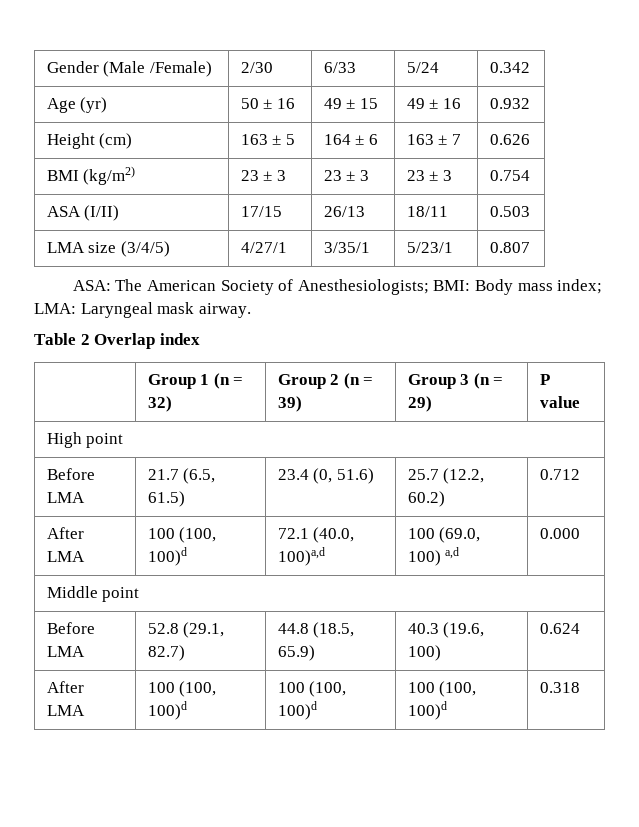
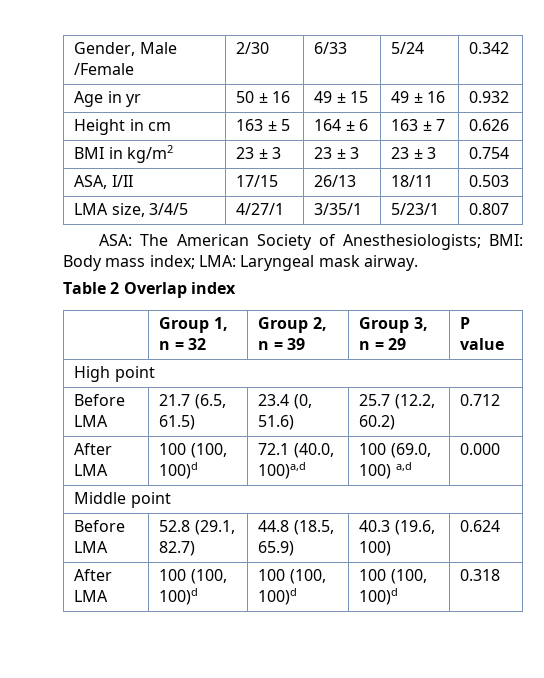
[46,61,212,77] Gender (Male /Female) -> [74,42,177,56] [74,63,135,75] Gender, Male /Female
[80,97,108,113] (yr) -> [107,91,142,107] in yr
[99,133,133,149] (cm) -> [129,119,172,131] in cm
[83,166,136,185] (kg/m2) -> [108,145,174,163] in kg/m2
[46,205,120,221] ASA (I/II) -> [74,175,133,189] ASA, I/II
[88,241,170,257] size (3/4/5) -> [111,203,189,217] size, 3/4/5
[200,373,244,389] [147,396,172,412] [277,373,374,389] [277,396,302,412] [407,373,504,389] [407,396,432,412] 1 (n = 32) | Group 2 (n = 39) | Group 3 (n = 29) -> [213,317,228,331] [159,338,207,350] [258,317,327,333] [258,338,306,350] [359,317,428,333] [359,338,407,350] 1, n = 32 | Group 2, n = 39 | Group 3, n = 29

